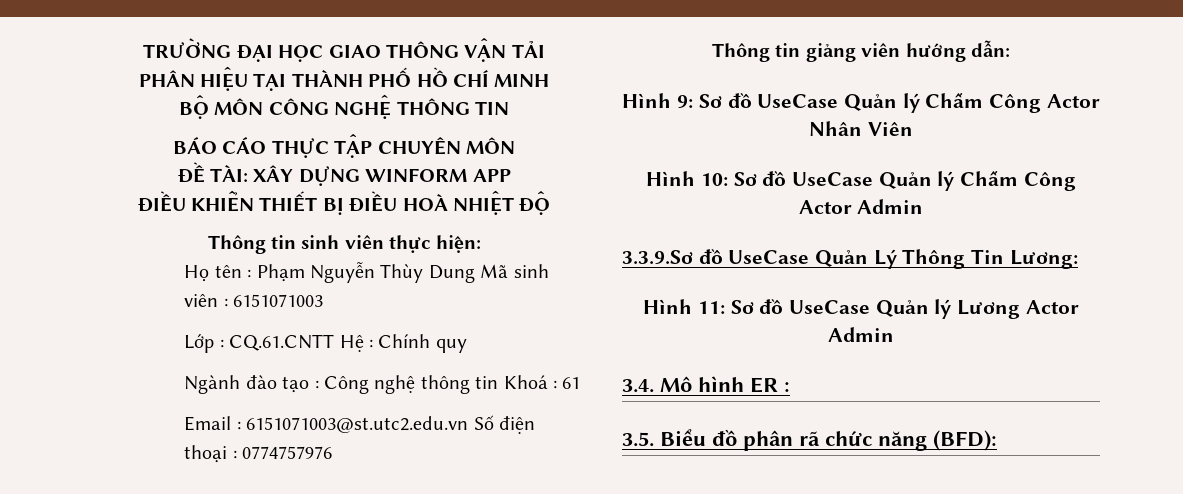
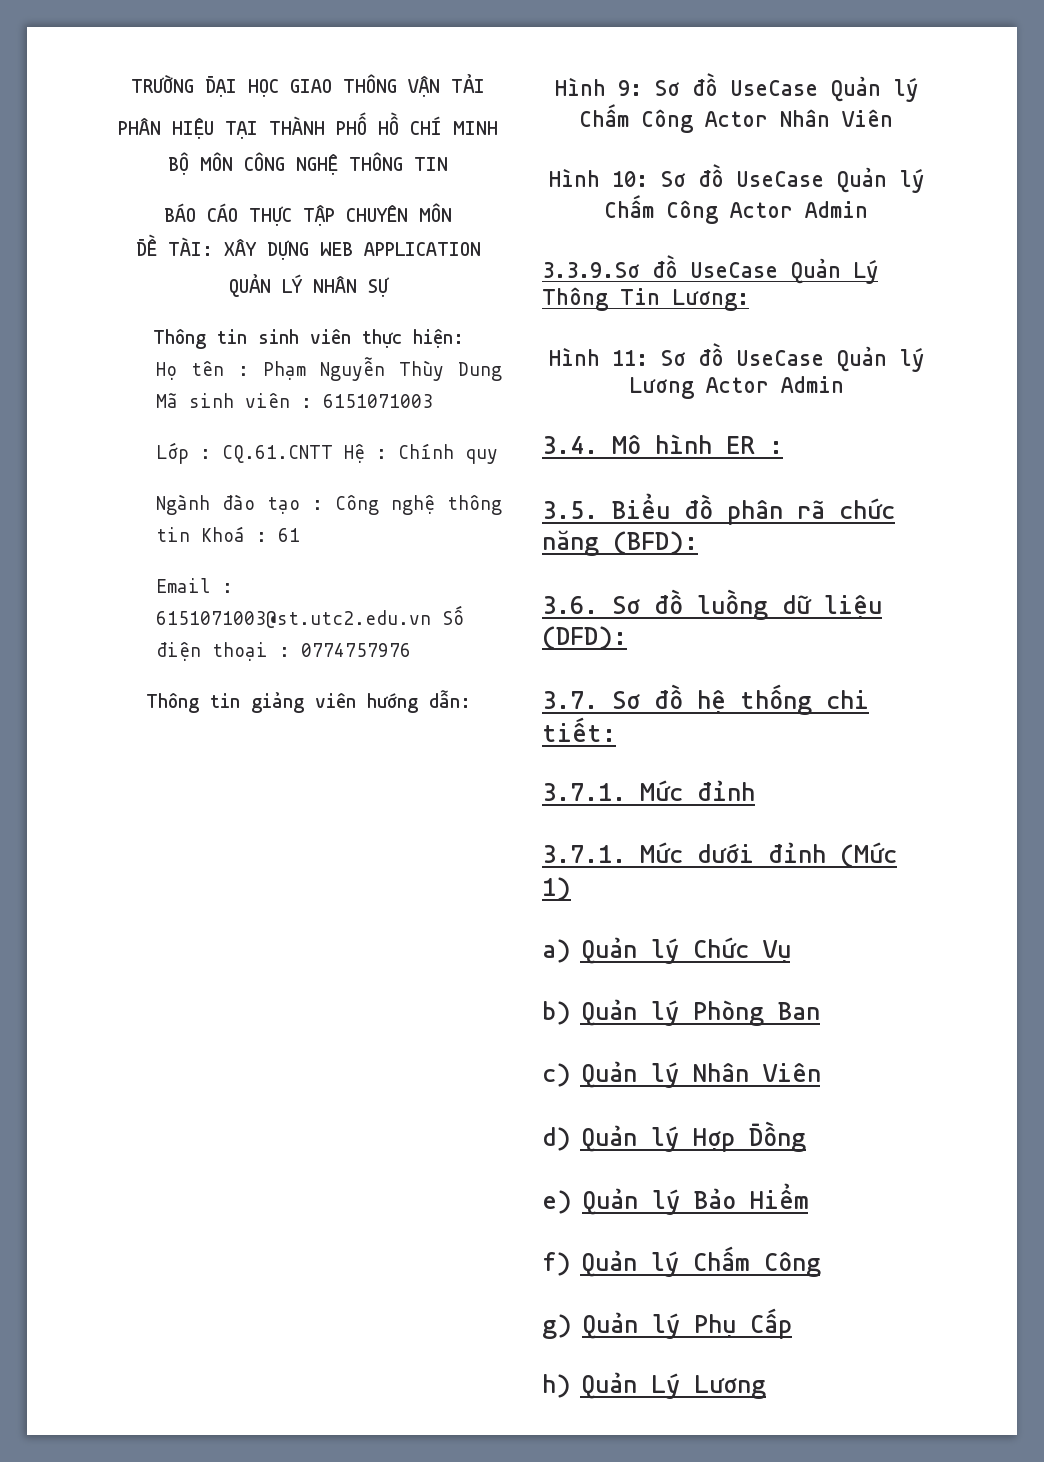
[365,168,511,182] [137,190,551,215] WINFORM APP // ĐIỀU KHIỂN THIẾT BỊ ĐIỀU HOÀ NHIỆT ĐỘ -> [319,242,481,256] [228,273,390,297] WEB APPLICATION // QUẢN LÝ NHÂN SỰ
(997, 440) none -> [542,589,882,620] [542,626,627,650] [542,684,869,715] [542,717,616,742] [542,780,755,801] [542,842,897,868] [542,877,571,901] [542,937,791,964] [542,999,820,1026] [542,1061,821,1088] [542,1121,806,1152] [542,1183,809,1215] [542,1246,821,1277] [542,1308,792,1339] [542,1372,766,1399] // 3.6. Sơ đồ luồng dữ liệu (DFD): // 3.7. Sơ đồ hệ thống chi tiết: // 3.7.1. Mức đỉnh // 3.7.1. Mức dưới đỉnh (Mức 1) // a) Quản lý Chức Vụ // b) Quản lý Phòng Ban // c) Quản lý Nhân Viên // d) Quản lý Hợp Đồng // e) Quản lý Bảo Hiểm // f) Quản lý Chấm Công // g) Quản lý Phụ Cấp // h) Quản Lý Lương

